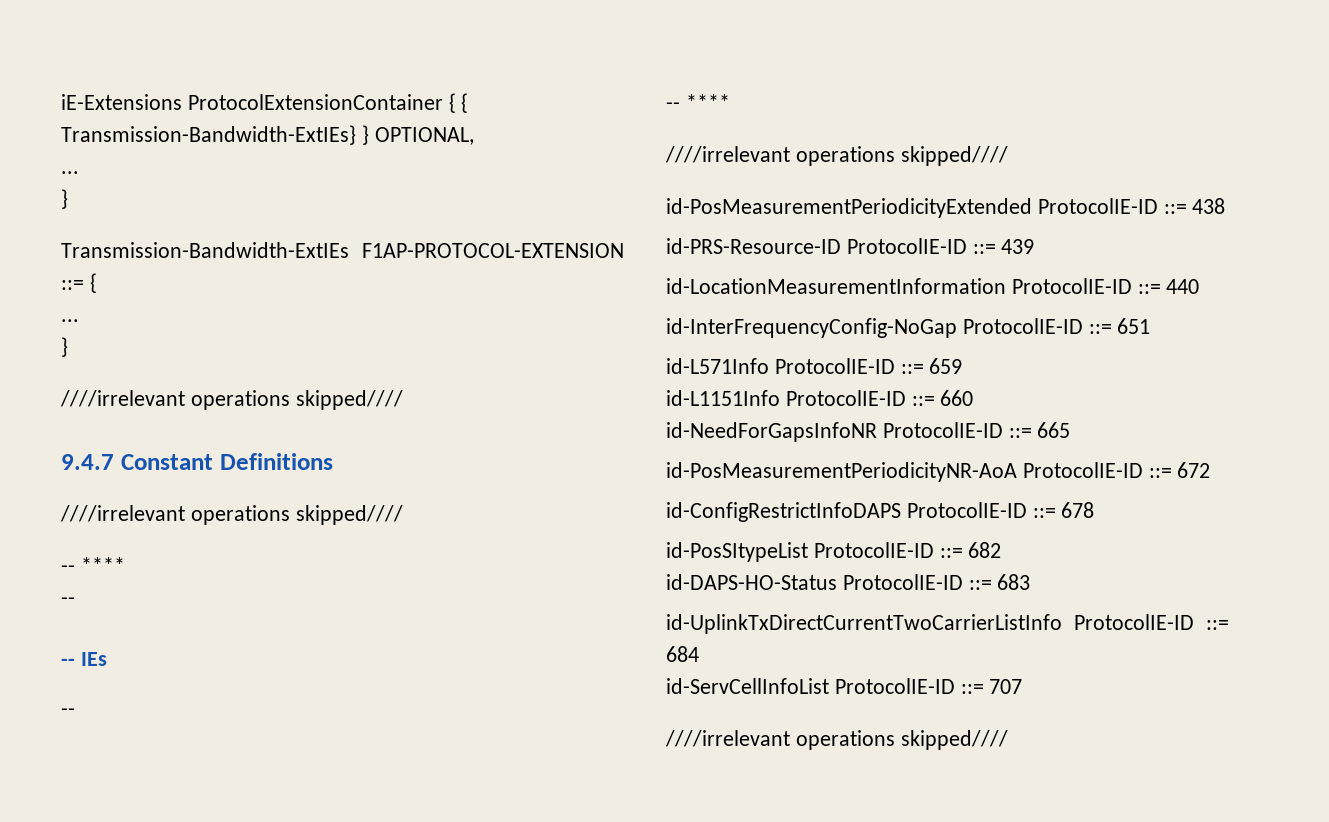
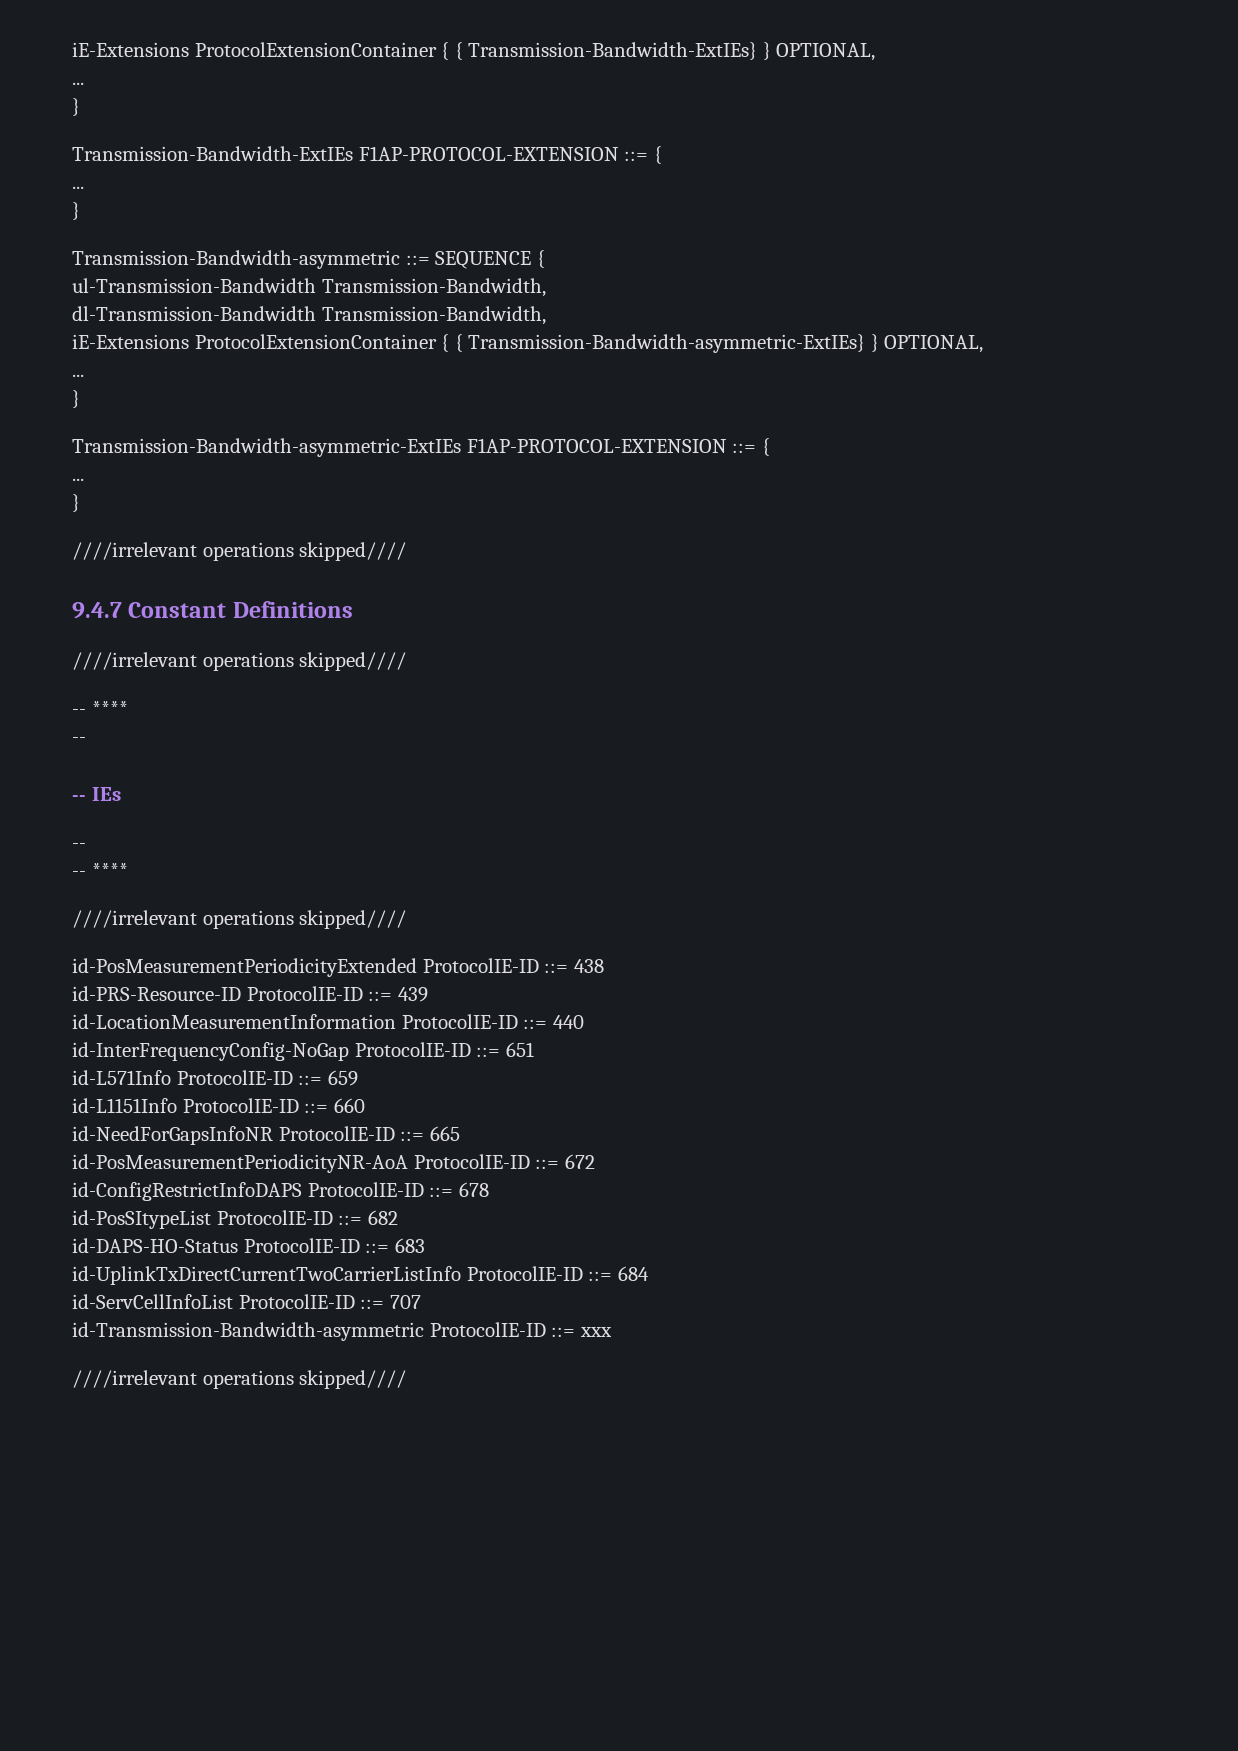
(68, 347) none -> [72,250,545,269] [72,278,546,297] [72,306,546,325] [72,334,984,353] [72,374,84,377] [72,390,80,408] [72,438,770,457] [72,478,84,481] [72,494,80,512] // Transmission-Bandwidth-asymmetric ::= SEQUENCE { // ul-Transmission-Bandwidth Transmission-Bandwidth, // dl-Transmission-Bandwidth Transmission-Bandwidth, // iE-Extensions ProtocolExtensionContainer { { Transmission-Bandwidth-asymmetric-ExtIEs} } OPTIONAL, // ... // } // Transmission-Bandwidth-asymmetric-ExtIEs F1AP-PROTOCOL-EXTENSION ::= { // ... // }
(1023, 686) none -> [72,1322,612,1341] // id-Transmission-Bandwidth-asymmetric ProtocolIE-ID ::= xxx

